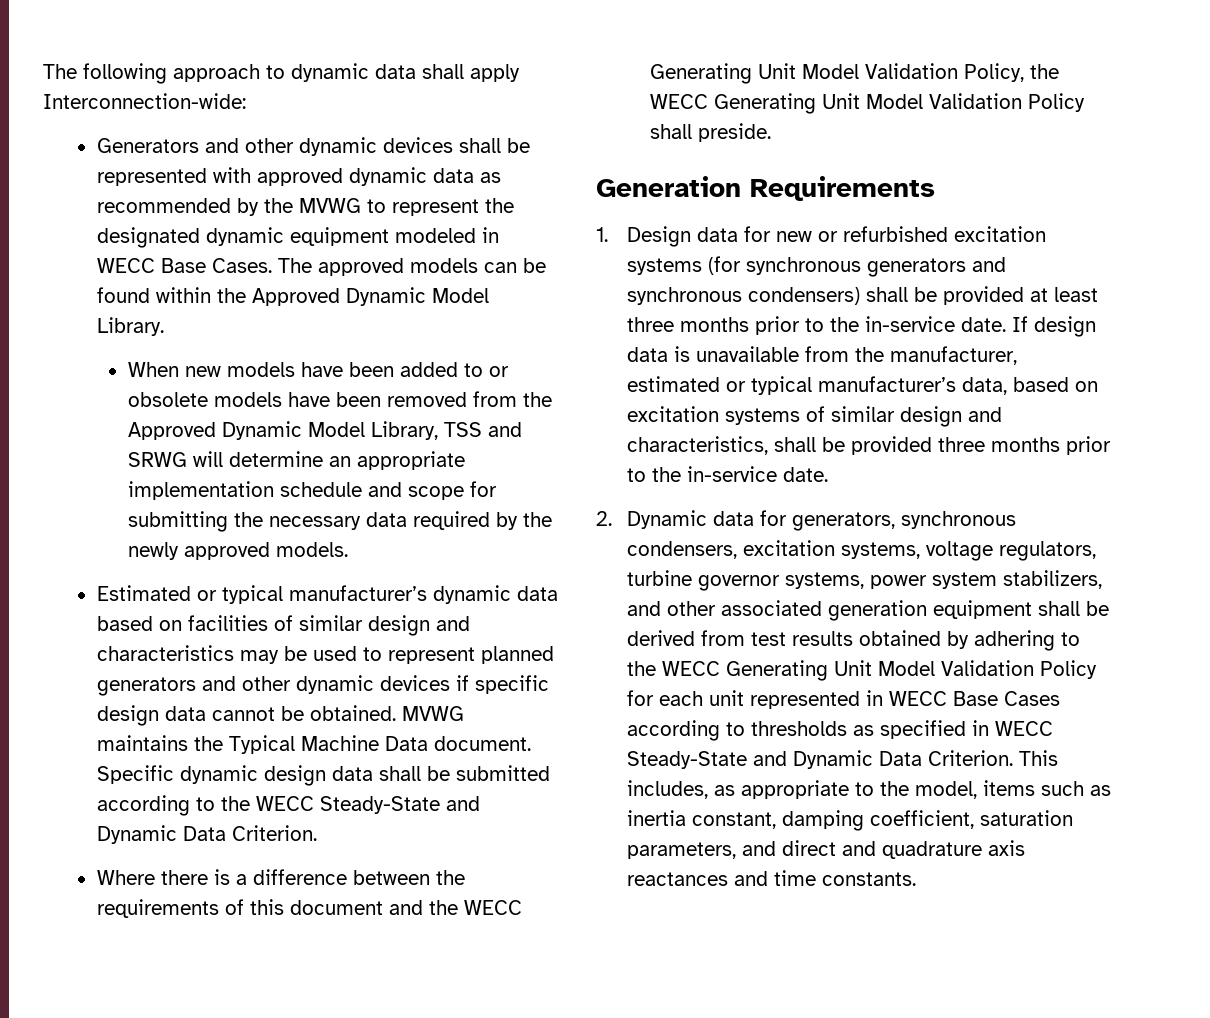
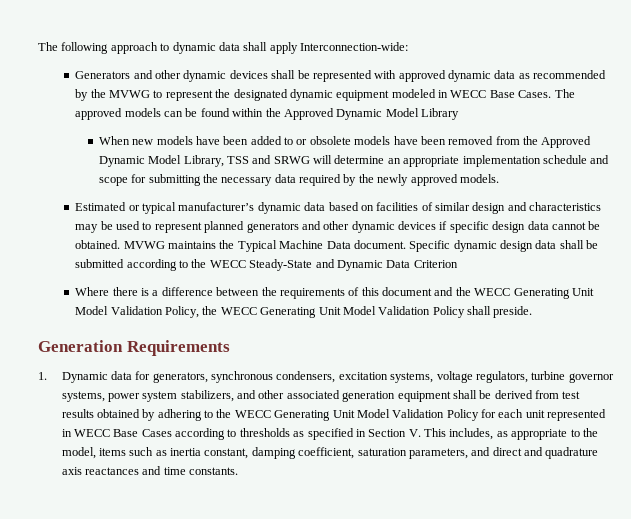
[96,317,164,336] Library. -> [421,108,460,120] Library
[231,825,317,841] Criterion. -> [413,260,458,268] Criterion
[627,226,1047,247] [627,256,1007,277] [627,286,1099,305] [627,316,1097,337] [627,346,1018,365] [627,376,1099,395] [627,406,1003,427] [627,436,1112,455] [627,466,829,482] [596,511,612,526] Design data for new or refurbished excitation systems (for synchronous generators and synchronous condensers) shall be provided at least three months prior to the in-service date. If design data is unavailable from the manufacturer, estimated or typical manufacturer’s data, based on excitation systems of similar design and characteristics, shall be provided three months prior to the in-service date. // 2. -> (47, 376) none
[995,721,1054,736] [627,750,1014,769] WECC Steady-State and Dynamic Data Criterion. -> [368,429,421,437] Section V.

